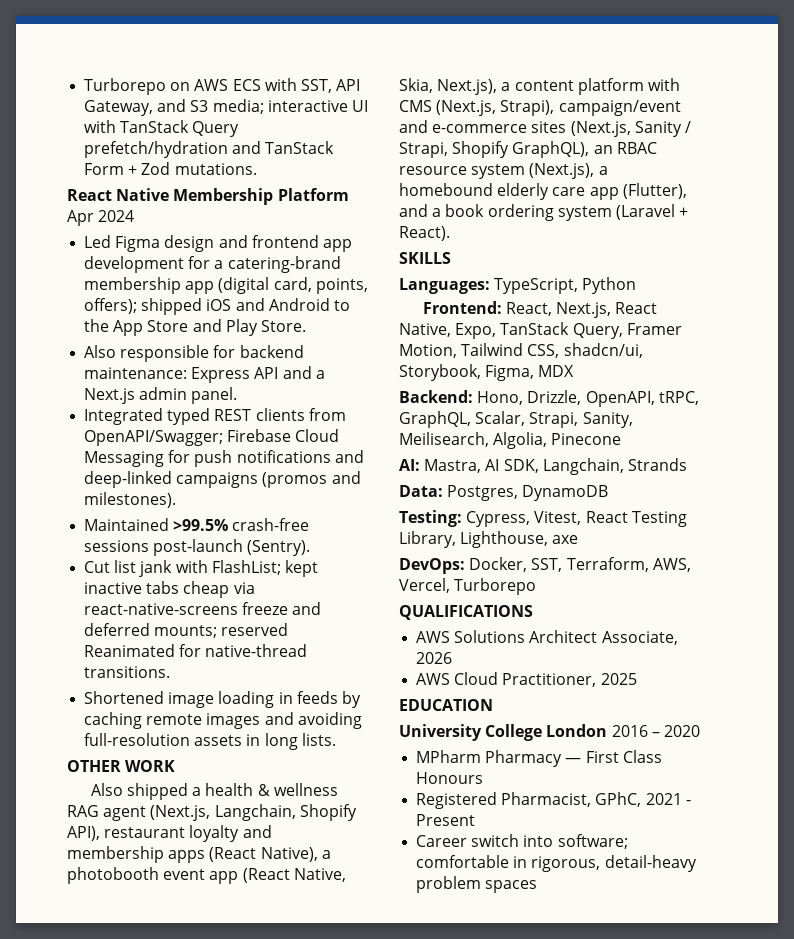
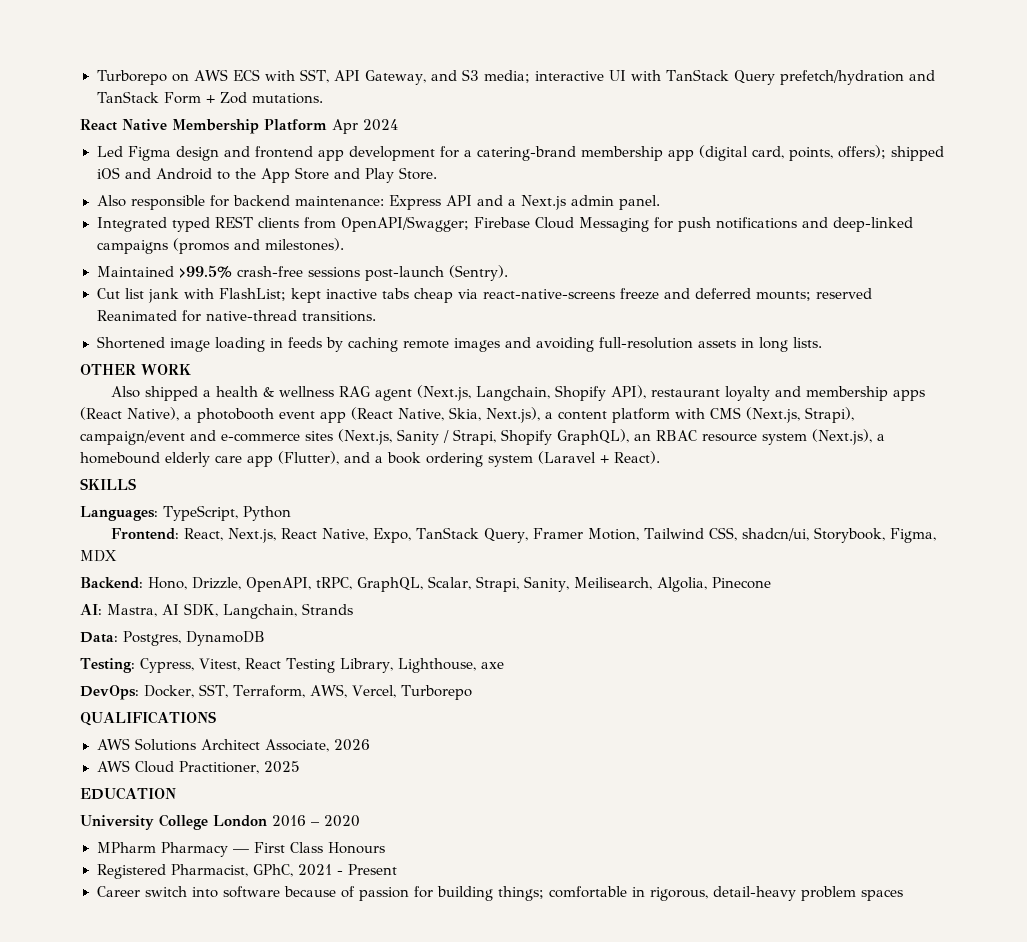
[557,834,628,849] software; -> [222,886,544,901] software because of passion for building things;

